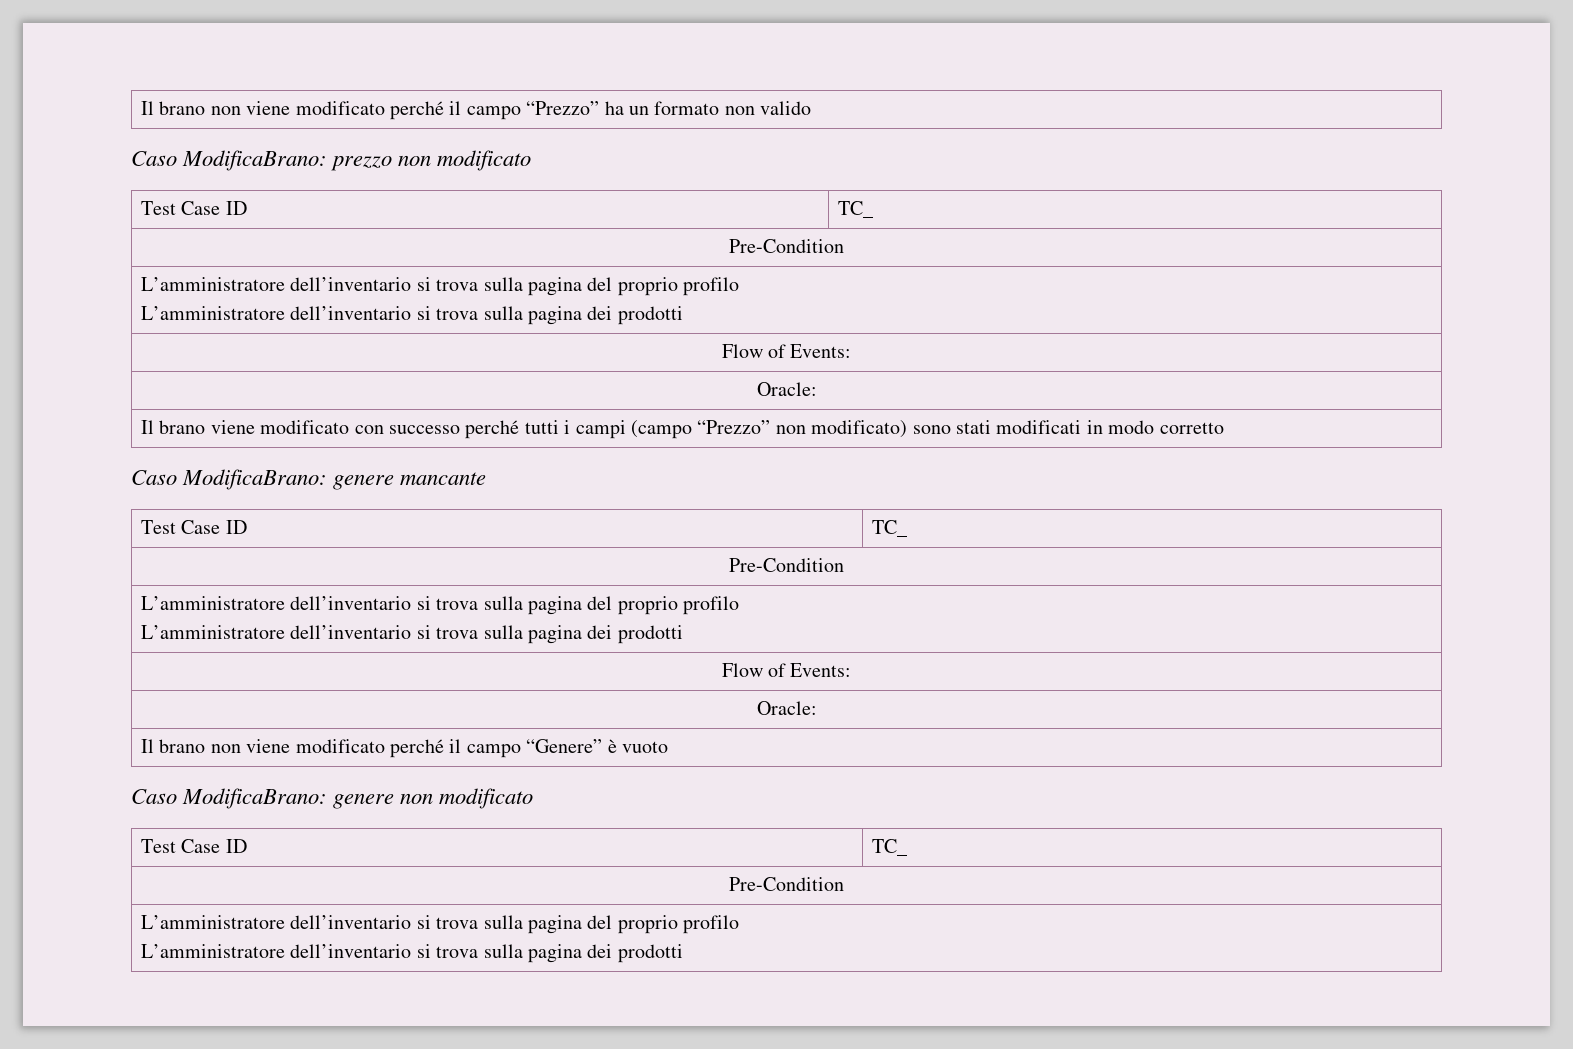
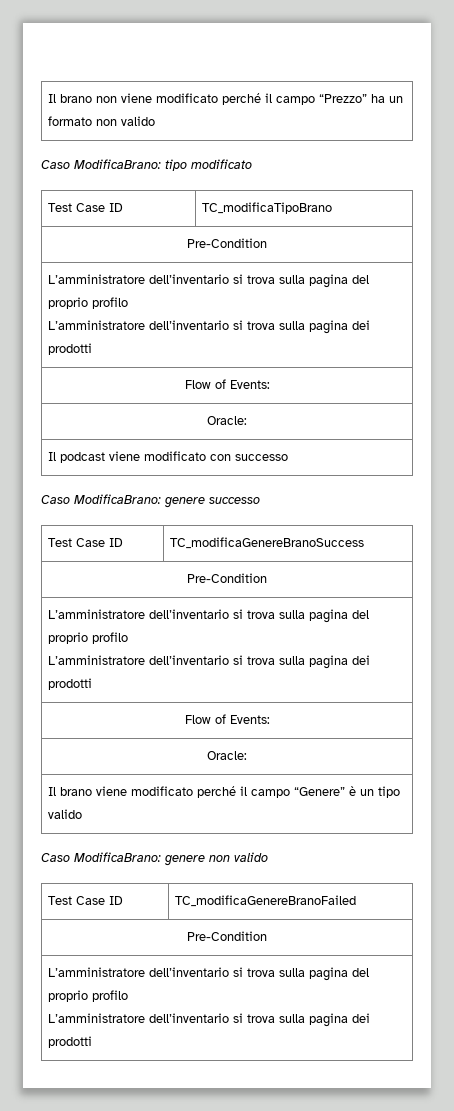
[331,150,532,171] [141,201,247,215] [838,201,874,218] prezzo non modificato // Test Case ID | TC_ -> [165,159,252,171] [47,203,123,212] [201,202,332,214] [187,238,267,248] [47,274,369,288] [47,297,128,309] [47,320,370,334] [47,343,92,355] [184,379,270,389] [207,416,247,425] [47,451,288,463] [41,494,260,508] [47,538,123,547] [169,537,364,549] tipo modificato // Test Case ID | TC_modificaTipoBrano // Pre-Condition // L’amministratore dell’inventario si trova sulla pagina del proprio profilo // L’amministratore dell’inventario si trova sulla pagina dei prodotti // Flow of Events: // Oracle: // Il podcast viene modificato con successo // Caso ModificaBrano: genere successo // Test Case ID | TC_modificaGenereBranoSuccess
[354,420,1224,439] [131,469,487,490] [141,520,247,534] [872,520,908,537] con successo perché tutti i campi (campo “Prezzo” non modificato) sono stati modificati in modo corretto // Caso ModificaBrano: genere mancante // Test Case ID | TC_ -> [196,786,400,798] [47,809,82,819] [41,852,268,866] [47,896,123,905] [174,895,356,907] perché il campo “Genere” è un tipo valido // Caso ModificaBrano: genere non valido // Test Case ID | TC_modificaGenereBranoFailed
[721,663,852,677] [756,701,817,715] [141,739,669,758] [131,788,534,809] [141,839,247,853] [872,839,908,856] [729,877,844,891] [141,915,740,934] [141,944,683,963] // Flow of Events: // Oracle: // Il brano non viene modificato perché il campo “Genere” è vuoto // Caso ModificaBrano: genere non modificato // Test Case ID | TC_ // Pre-Condition // L’amministratore dell’inventario si trova sulla pagina del proprio profilo // L’amministratore dell’inventario si trova sulla pagina dei prodotti -> (92, 1042) none

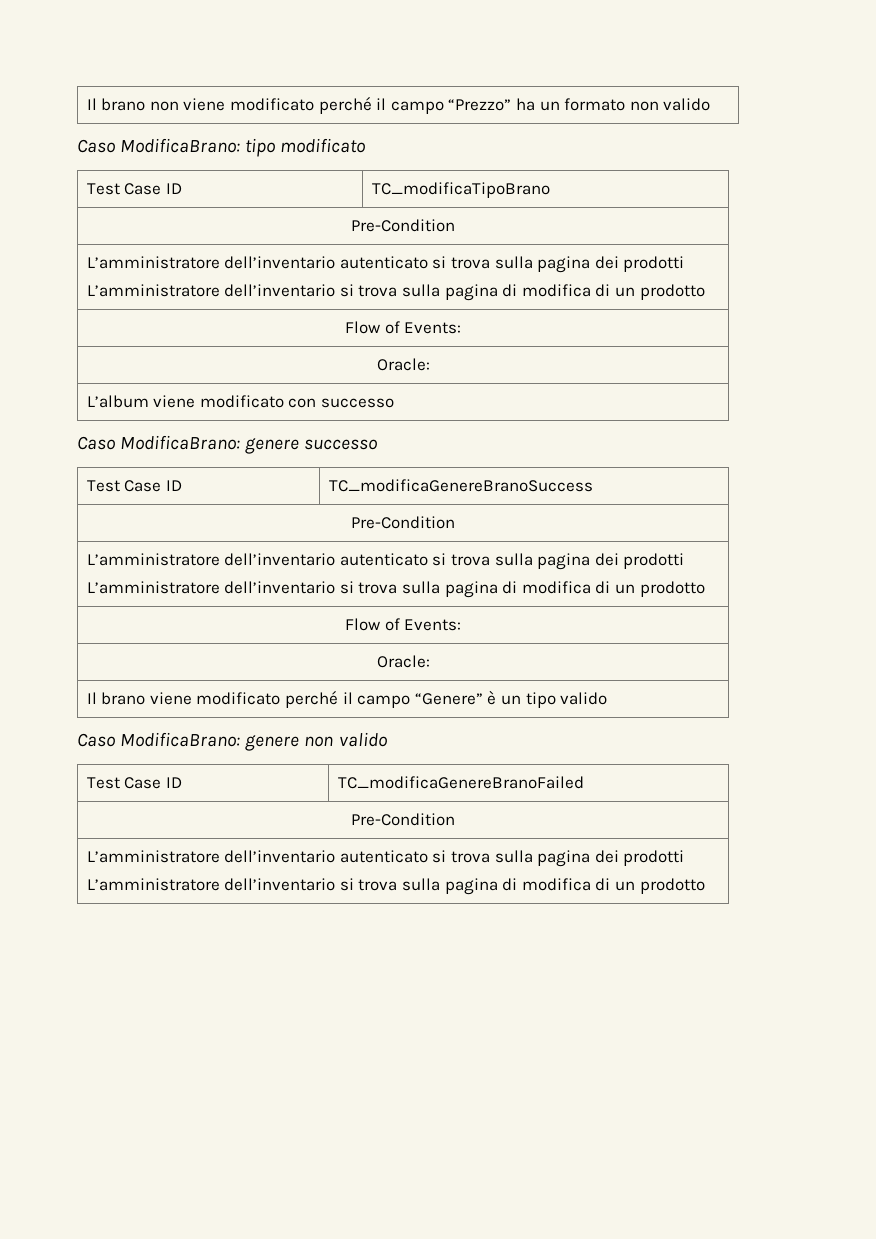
[232,274,369,288] [47,297,128,309] [47,320,370,334] [47,343,92,355] [184,379,270,389] [207,416,247,425] [47,452,105,463] si trova sulla pagina del proprio profilo // L’amministratore dell’inventario si trova sulla pagina dei prodotti // Flow of Events: // Oracle: // Il podcast -> [339,256,685,273] [86,284,705,301] [344,321,462,334] [376,358,430,371] [86,395,149,408] autenticato si trova sulla pagina dei prodotti // L’amministratore dell’inventario si trova sulla pagina di modifica di un prodotto // Flow of Events: // Oracle: // L’album
[232,609,369,623] [47,632,128,644] [47,655,370,669] [47,678,92,690] si trova sulla pagina del proprio profilo // L’amministratore dell’inventario si trova sulla pagina dei prodotti -> [339,553,685,570] [86,581,705,598] autenticato si trova sulla pagina dei prodotti // L’amministratore dell’inventario si trova sulla pagina di modifica di un prodotto
[232,967,369,981] [47,990,128,1002] [47,1013,370,1027] [47,1036,92,1048] si trova sulla pagina del proprio profilo // L’amministratore dell’inventario si trova sulla pagina dei prodotti -> [339,850,685,867] [86,878,705,895] autenticato si trova sulla pagina dei prodotti // L’amministratore dell’inventario si trova sulla pagina di modifica di un prodotto

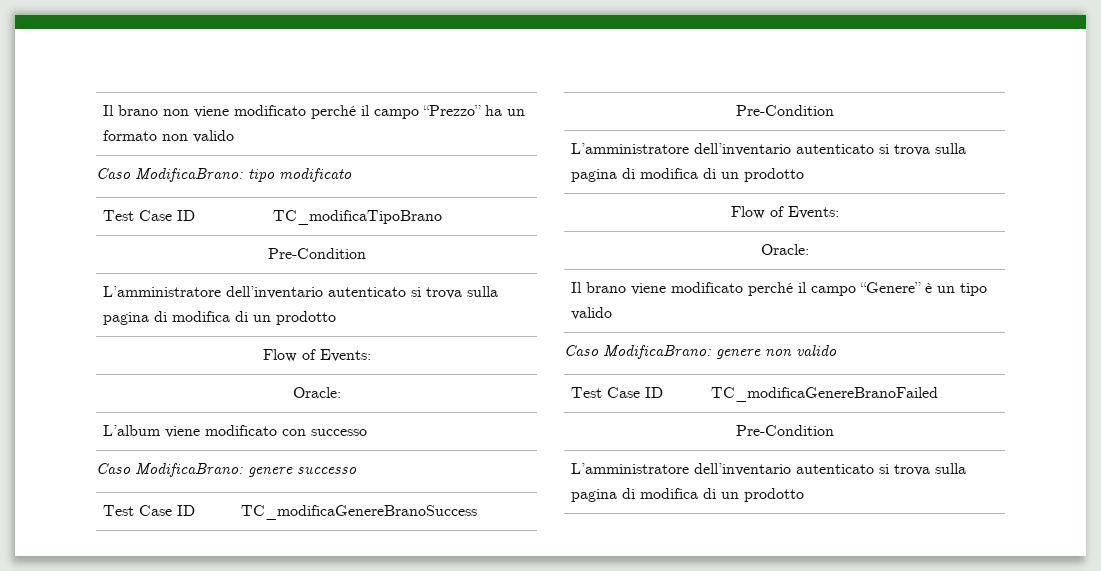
[594,256,685,272] [86,284,498,301] dei prodotti // L’amministratore dell’inventario si trova sulla pagina -> (149, 318) none
[594,553,685,569] [86,581,498,598] dei prodotti // L’amministratore dell’inventario si trova sulla pagina -> (617, 175) none
[594,850,685,866] [86,878,498,895] dei prodotti // L’amministratore dell’inventario si trova sulla pagina -> (617, 495) none

